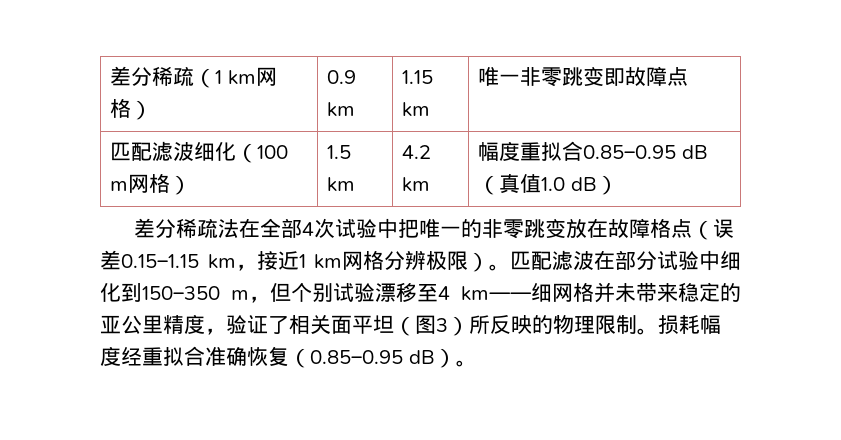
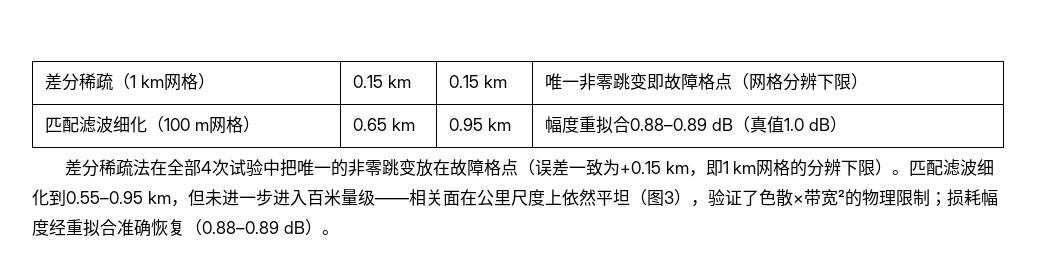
[327,70,357,84] [327,102,356,117] [402,70,434,84] 0.9 km | 1.15 -> [353,75,412,88] [449,75,480,88] 0.15 km | 0.15
[667,67,689,86] 点 -> [698,73,869,91] 格点（网格分辨下限）
[327,145,352,159] [327,177,356,192] [402,145,432,159] 1.5 km | 4.2 -> [353,118,416,131] [449,118,484,131] 0.65 km | 0.95
[583,145,677,159] 0.85–0.95 -> [630,118,708,131] 0.88–0.89
[121,250,448,271] 0.15–1.15 km，接近1 km网格分辨极 -> [569,159,859,177] 一致为+0.15 km，即1 km网格的分辨下
[594,250,741,271] [100,282,741,303] [100,314,532,336] 在部分试验中细化到150–350 m，但个别试验漂移至4 km——细网格并未带来稳定的亚公里精度，验证了相关面平坦（图3）所反映 -> [977,159,995,176] [32,189,845,207] 细化到0.55–0.95 km，但未进一步进入百米量级——相关面在公里尺度上依然平坦（图3），验证了色散×带宽²
[637,328,658,335] 。 -> [929,192,947,207] ；
[310,350,403,364] 0.85–0.95 -> [202,221,279,234] 0.88–0.89

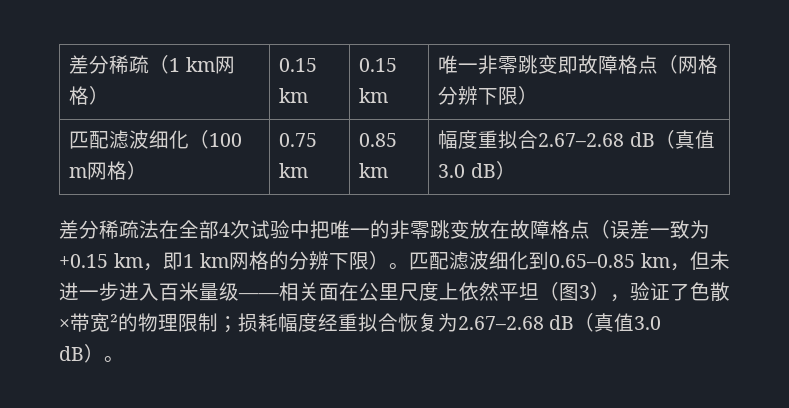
[353,118,416,131] [449,118,484,131] 0.65 km | 0.95 -> [279,133,318,147] [279,163,309,178] [359,133,398,147] 0.75 km | 0.85
[630,116,805,133] 0.88–0.89 dB（真值1.0 -> [538,130,715,149] [438,164,466,178] 2.67–2.68 dB（真值3.0
[66,191,143,204] 0.55–0.95 -> [549,254,635,268] 0.65–0.85
[117,219,279,237] 准确恢复（0.88–0.89 -> [398,313,662,332] 恢复为2.67–2.68 dB（真值3.0

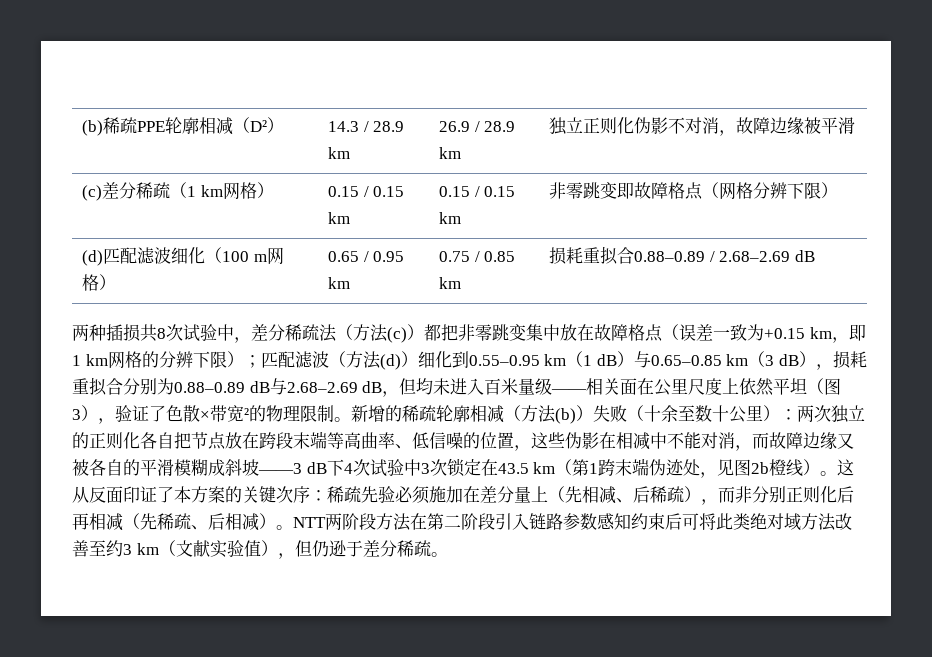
(69, 64) none -> [82,117,285,136] [328,121,405,132] [328,147,351,159] [439,121,516,132] [439,147,462,159] [549,117,856,136] [82,185,103,201] (b)稀疏PPE轮廓相减（D²） | 14.3 / 28.9 km | 26.9 / 28.9 km | 独立正则化伪影不对消，故障边缘被平滑 // (c)
(318, 65) none -> [363,186,405,197] / 0.15
[359,88,389,103] [438,55,479,74] km | 唯一 -> [474,186,516,197] [439,212,462,224] / 0.15 km |
(539, 95) none -> [82,250,104,266] (d)
[279,133,318,147] [279,163,309,178] 0.75 km | -> [328,251,405,262] [328,277,351,289] [439,251,480,262] 0.65 / 0.95 km | 0.75 /
[438,130,715,149] [438,161,516,180] [59,220,470,239] 幅度重拟合2.67–2.68 dB（真值3.0 dB） // 差分稀疏法在全部4次试验中把唯一的非零跳变 -> [549,246,816,265] [72,324,560,343] 损耗重拟合0.88–0.89 / 2.68–2.69 dB // 两种插损共8次试验中，差分稀疏法（方法(c)）都把非零跳变集中
[389,251,730,271] [59,282,119,301] 。匹配滤波细化到0.65–0.85 km，但未进一步 -> [243,351,867,370] [72,377,451,397] ；匹配滤波（方法(d)）细化到0.55–0.95 km（1 dB）与0.65–0.85 km（3 dB），损耗重拟合分别为0.88–0.89 dB与2.68–2.69 dB，但均未
[218,313,662,333] [59,344,104,363] ；损耗幅度经重拟合恢复为2.67–2.68 dB（真值3.0 dB） -> [334,405,865,424] [72,431,854,451] [72,458,855,478] [72,486,854,505] [72,513,852,531] [72,540,432,559] 。新增的稀疏轮廓相减（方法(b)）失败（十余至数十公里）：两次独立的正则化各自把节点放在跨段末端等高曲率、低信噪的位置，这些伪影在相减中不能对消，而故障边缘又被各自的平滑模糊成斜坡——3 dB下4次试验中3次锁定在43.5 km（第1跨末端伪迹处，见图2b橙线）。这从反面印证了本方案的关键次序：稀疏先验必须施加在差分量上（先相减、后稀疏），而非分别正则化后再相减（先稀疏、后相减）。NTT两阶段方法在第二阶段引入链路参数感知约束后可将此类绝对域方法改善至约3 km（文献实验值），但仍逊于差分稀疏

